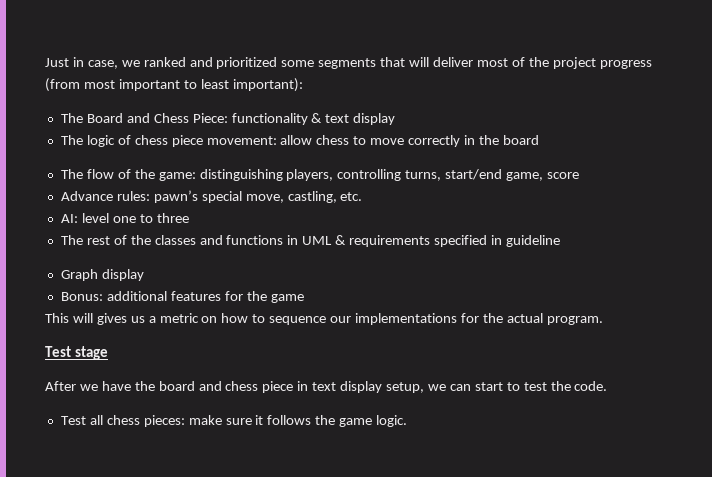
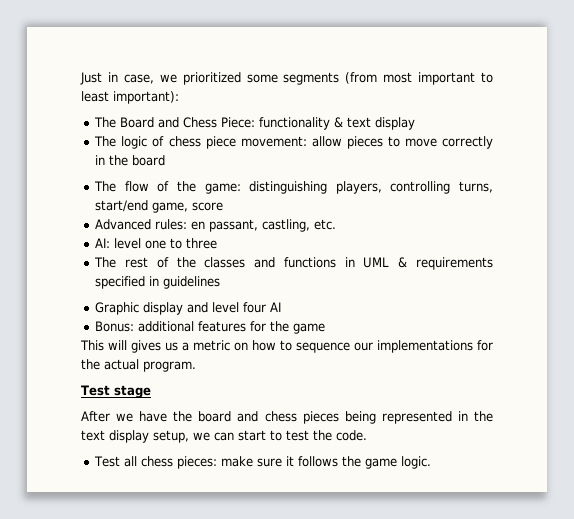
[143,57,213,67] ranked and -> (177, 78) none
[380,57,652,69] that will deliver most of the project progress -> (340, 78) none
[316,135,350,145] chess -> [346,136,383,149] pieces
[60,190,284,203] Advance rules: pawn’s special move, -> [95,219,259,232] Advanced rules: en passant,
[505,235,560,247] [60,269,144,281] guideline // Graph display -> [163,276,221,289] [95,302,282,315] guidelines // Graphic display and level four AI
[262,381,309,393] piece in -> [302,411,493,424] pieces being represented in the

